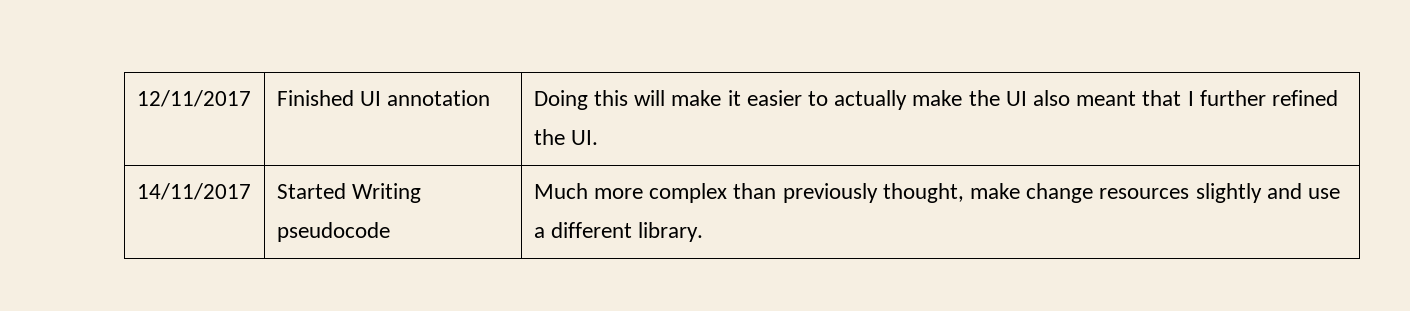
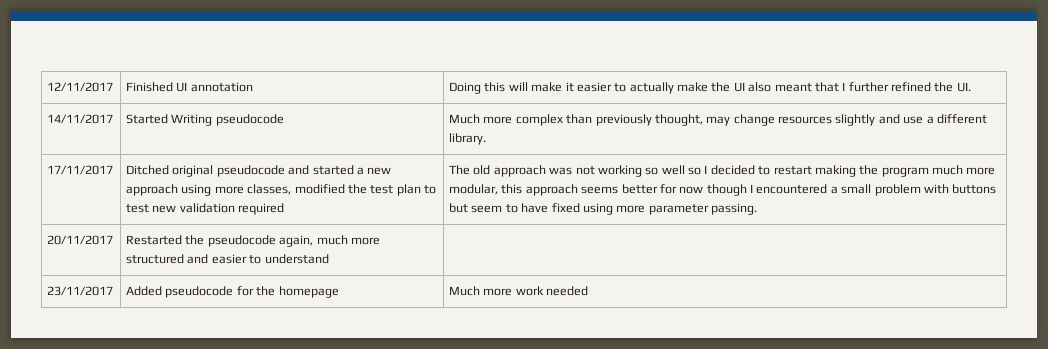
[969,183,1020,199] make -> [706,116,731,126] may
(704, 232) none -> [47,165,114,175] [126,165,392,177] [126,184,437,196] [126,203,285,215] [449,165,996,177] [449,184,997,196] [449,203,758,215] [47,235,114,245] [126,235,380,247] [126,254,329,264] [47,286,114,296] [126,286,339,298] [449,286,589,296] // 17/11/2017 | Ditched original pseudocode and started a new approach using more classes, modified the test plan to test new validation required | The old approach was not working so well so I decided to restart making the program much more modular, this approach seems better for now though I encountered a small problem with buttons but seem to have fixed using more parameter passing. // 20/11/2017 | Restarted the pseudocode again, much more structured and easier to understand | // 23/11/2017 | Added pseudocode for the homepage | Much more work needed

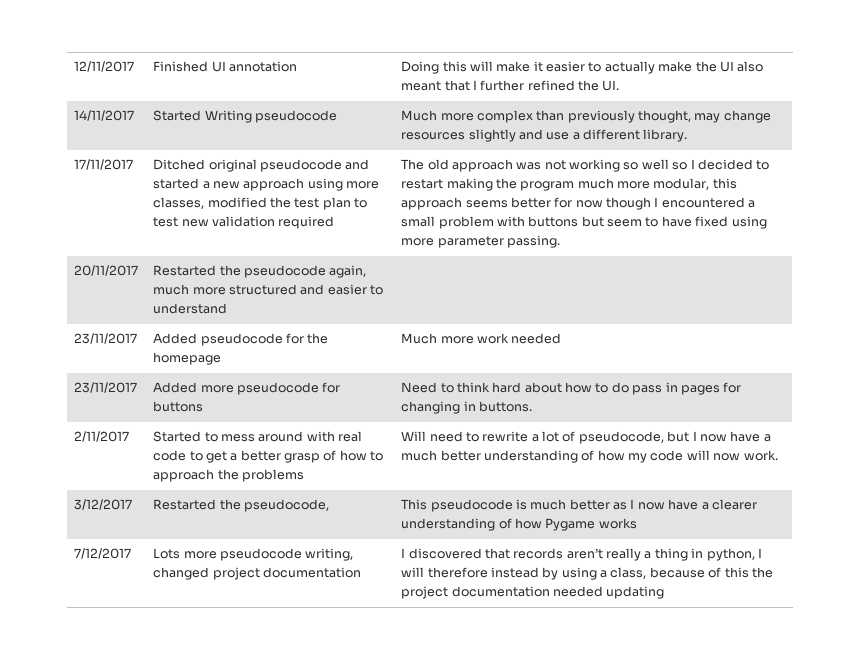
(589, 291) none -> [74,382,138,393] [153,382,341,395] [153,401,204,412] [401,382,742,395] [401,401,532,414] [74,431,130,442] [153,431,363,442] [153,450,384,463] [153,469,304,482] [401,431,771,444] [401,450,778,463] [74,499,133,510] [153,499,329,512] [401,499,757,512] [401,518,637,531] [74,548,132,559] [153,548,354,561] [153,567,361,580] [401,548,762,561] [401,567,773,580] [401,586,665,599] // 23/11/2017 | Added more pseudocode for buttons | Need to think hard about how to do pass in pages for changing in buttons. // 2/11/2017 | Started to mess around with real code to get a better grasp of how to approach the problems | Will need to rewrite a lot of pseudocode, but I now have a much better understanding of how my code will now work. // 3/12/2017 | Restarted the pseudocode, | This pseudocode is much better as I now have a clearer understanding of how Pygame works // 7/12/2017 | Lots more pseudocode writing, changed project documentation | I discovered that records aren’t really a thing in python, I will therefore instead by using a class, because of this the project documentation needed updating

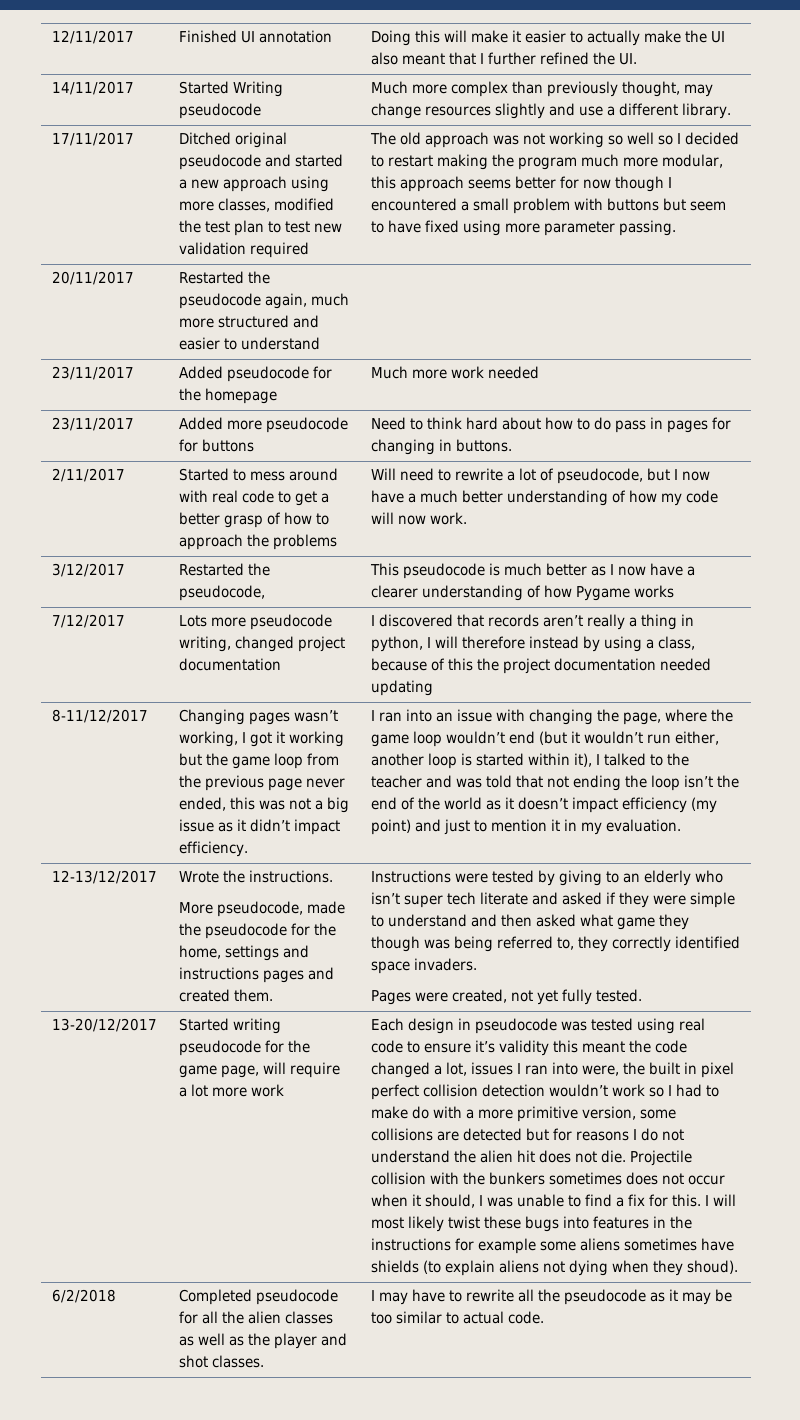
(665, 592) none -> [51,709,148,723] [178,709,338,725] [178,731,344,747] [178,753,339,769] [178,775,345,791] [178,797,349,813] [178,819,340,835] [178,841,248,857] [370,709,733,725] [370,731,719,747] [370,753,689,769] [370,775,739,791] [370,797,717,813] [370,819,681,835] [51,870,157,884] [178,870,333,883] [178,901,345,917] [178,923,336,939] [178,945,309,961] [178,967,334,983] [178,989,273,1002] [370,870,723,886] [370,892,735,908] [370,914,689,930] [370,936,740,952] [370,958,477,974] [370,989,642,1005] [51,1018,157,1032] [178,1018,281,1034] [178,1040,310,1056] [178,1062,340,1078] [178,1084,284,1097] [370,1018,705,1034] [370,1040,687,1056] [370,1062,734,1078] [370,1084,719,1100] [370,1106,676,1122] [370,1128,684,1141] [370,1150,692,1166] [370,1172,725,1185] [370,1194,736,1208] [370,1216,692,1232] [370,1238,734,1254] [370,1260,738,1276] [51,1289,116,1303] [178,1289,338,1305] [178,1311,333,1324] [178,1333,347,1349] [178,1355,264,1368] [370,1289,732,1305] [370,1311,544,1324] // 8-11/12/2017 | Changing pages wasn’t working, I got it working but the game loop from the previous page never ended, this was not a big issue as it didn’t impact efficiency. | I ran into an issue with changing the page, where the game loop wouldn’t end (but it wouldn’t run either, another loop is started within it), I talked to the teacher and was told that not ending the loop isn’t the end of the world as it doesn’t impact efficiency (my point) and just to mention it in my evaluation. // 12-13/12/2017 | Wrote the instructions. // More pseudocode, made the pseudocode for the home, settings and instructions pages and created them. | Instructions were tested by giving to an elderly who isn’t super tech literate and asked if they were simple to understand and then asked what game they though was being referred to, they correctly identified space invaders. // Pages were created, not yet fully tested. // 13-20/12/2017 | Started writing pseudocode for the game page, will require a lot more work | Each design in pseudocode was tested using real code to ensure it’s validity this meant the code changed a lot, issues I ran into were, the built in pixel perfect collision detection wouldn’t work so I had to make do with a more primitive version, some collisions are detected but for reasons I do not understand the alien hit does not die. Projectile collision with the bunkers sometimes does not occur when it should, I was unable to find a fix for this. I will most likely twist these bugs into features in the instructions for example some aliens sometimes have shields (to explain aliens not dying when they shoud). // 6/2/2018 | Completed pseudocode for all the alien classes as well as the player and shot classes. | I may have to rewrite all the pseudocode as it may be too similar to actual code.

